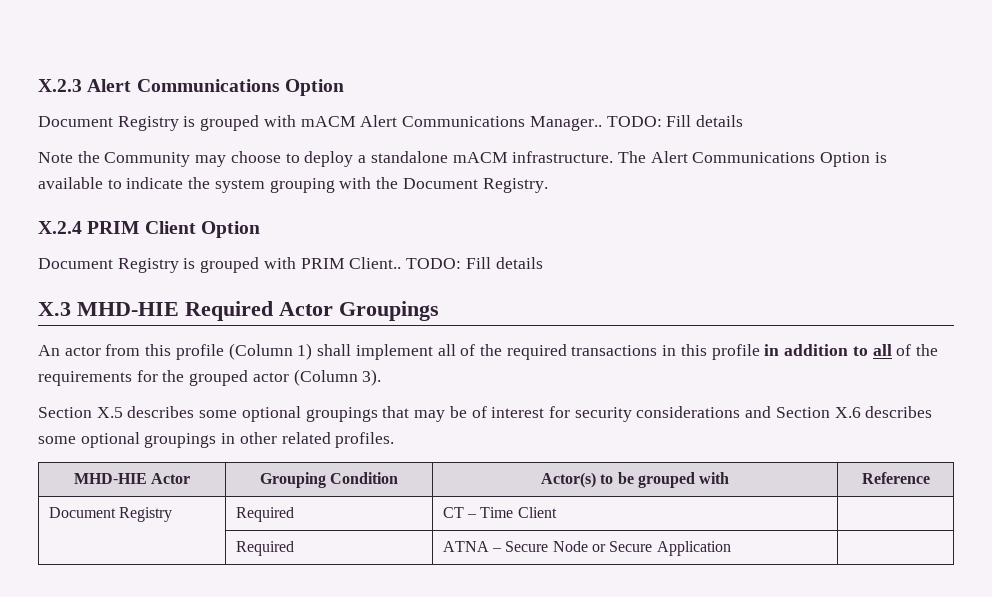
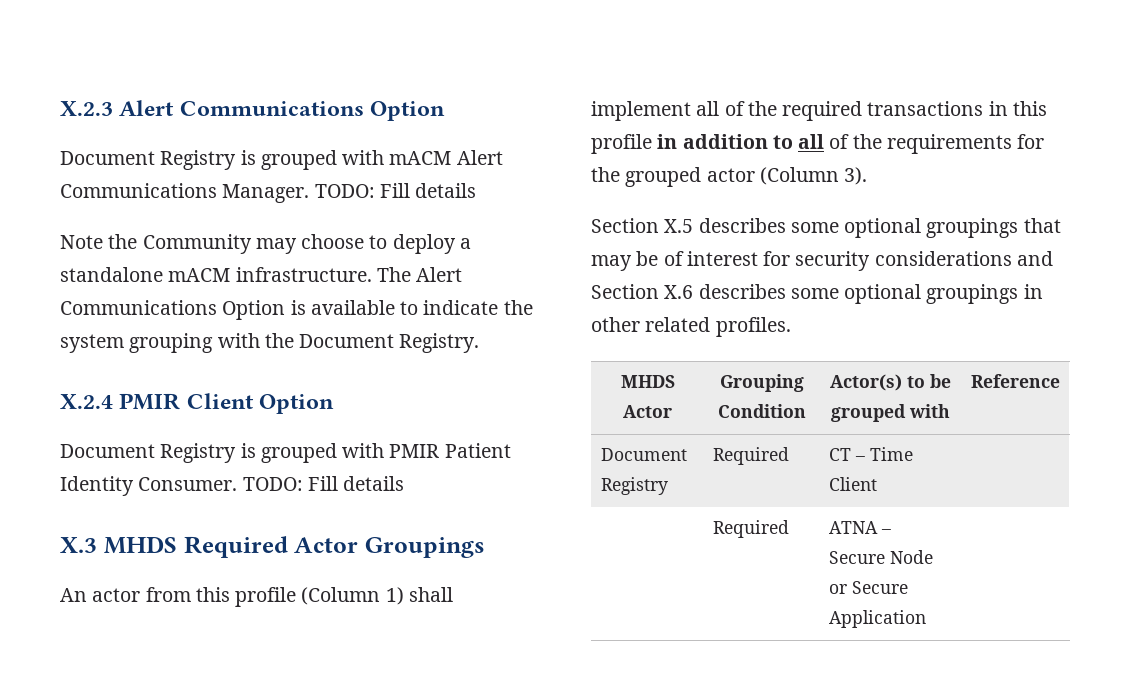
[529,116,602,131] Manager.. -> [222,184,310,203] Manager.
[87,221,140,234] PRIM -> [119,393,181,410] PMIR
[300,257,402,269] PRIM Client.. -> [389,443,511,458] [60,476,238,496] PMIR Patient Identity Consumer.
[77,302,179,316] MHD-HIE -> [103,536,177,554] MHDS
[73,473,147,484] MHD-HIE -> [620,375,675,388] MHDS

